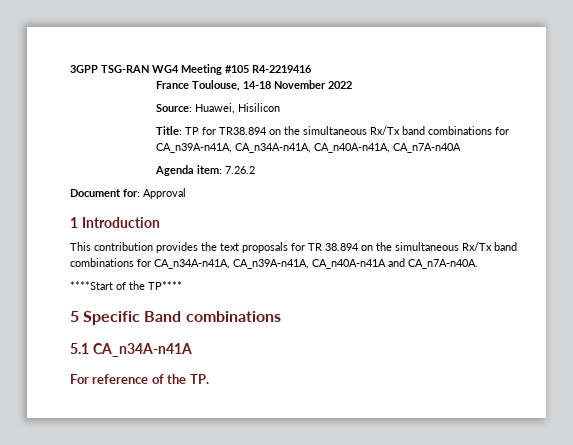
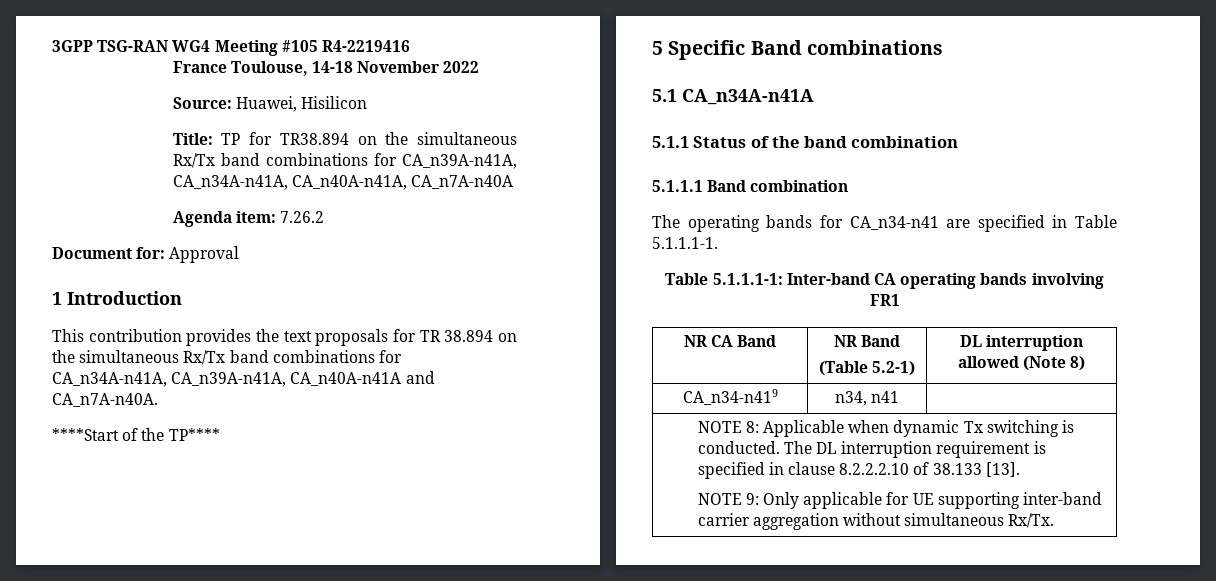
[70,374,209,384] For reference of the TP. -> [652,136,959,148] [652,180,849,192] [652,215,1117,232] [652,237,718,249] [665,273,1104,289] [869,294,900,306] [683,335,777,347] [833,335,901,347] [818,361,916,376] [959,335,1084,351] [957,356,1086,371] [682,389,778,405] [834,391,900,406] [697,420,1075,437] [697,441,1046,458] [697,462,1020,479] [697,492,1103,509] [697,513,1055,530] 5.1.1 Status of the band combination // 5.1.1.1 Band combination // The operating bands for CA_n34-n41 are specified in Table 5.1.1.1-1. // Table 5.1.1.1-1: Inter-band CA operating bands involving FR1 // NR CA Band | NR Band // (Table 5.2-1) | DL interruption allowed (Note 8) // CA_n34-n419 | n34, n41 | // NOTE 8: Applicable when dynamic Tx switching is conducted. The DL interruption requirement is specified in clause 8.2.2.2.10 of 38.133 [13]. // NOTE 9: Only applicable for UE supporting inter-band carrier aggregation without simultaneous Rx/Tx.

